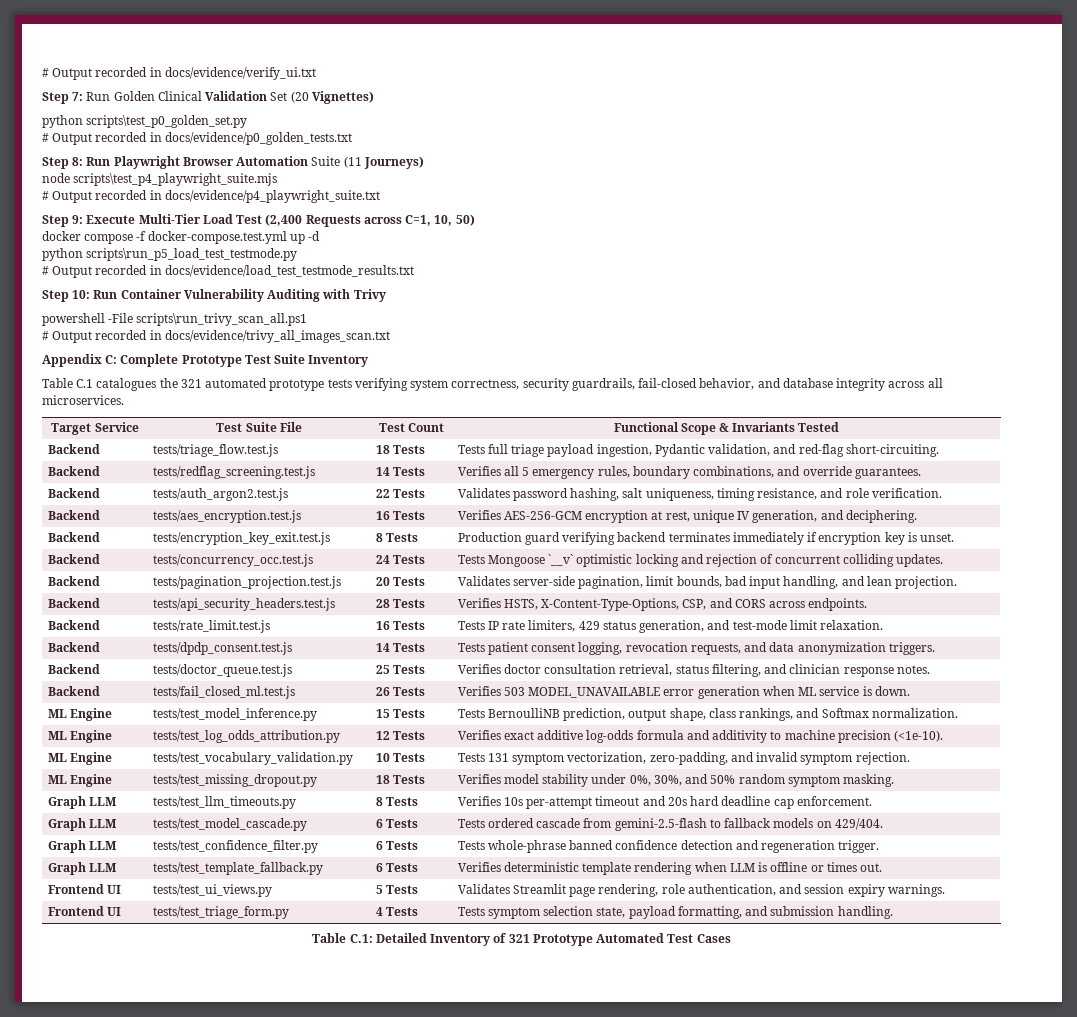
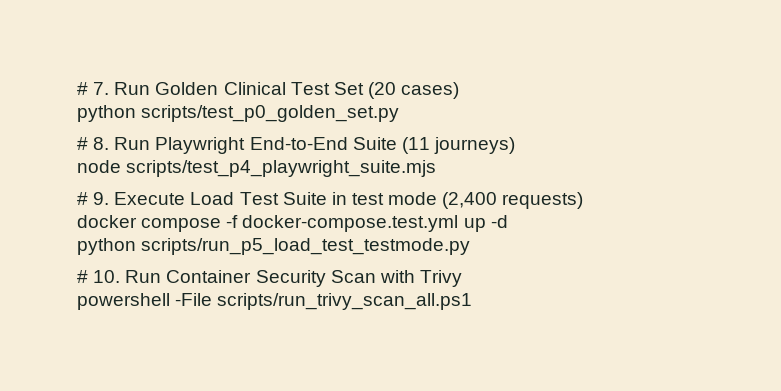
[42,67,316,80] [42,92,84,104] # Output recorded in docs/evidence/verify_ui.txt // Step 7: -> [77,82,110,95] # 7.
[205,91,268,101] Validation -> [290,82,330,95] Test
[311,91,374,104] [42,115,248,128] [42,132,352,145] [42,156,309,169] Vignettes) // python scripts\test_p0_golden_set.py // # Output recorded in docs/evidence/p0_golden_tests.txt // Step 8: Run Playwright Browser Automation -> [401,82,460,99] [77,105,400,122] [77,137,348,154] cases) // python scripts/test_p0_golden_set.py // # 8. Run Playwright End-to-End
[363,156,424,169] Journeys) -> [433,137,515,154] journeys)
[73,173,278,186] [42,190,380,203] [42,214,475,227] scripts\test_p4_playwright_suite.mjs // # Output recorded in docs/evidence/p4_playwright_suite.txt // Step 9: Execute Multi-Tier Load Test (2,400 Requests across C=1, 10, 50) -> [126,160,437,177] [77,192,584,209] scripts/test_p4_playwright_suite.mjs // # 9. Execute Load Test Suite in test mode (2,400 requests)
[86,248,298,261] [42,265,414,278] [42,289,386,302] [42,313,308,326] [42,330,390,343] [42,354,369,367] [42,378,943,391] [42,395,124,405] [51,422,139,435] [216,422,302,432] [378,423,445,432] [613,422,840,435] [47,444,100,454] [152,444,278,457] [375,445,425,454] [457,444,939,457] [47,466,100,476] [152,466,315,479] [375,467,425,476] [457,466,921,479] [47,488,100,498] [152,488,288,501] [375,489,425,498] [457,488,942,501] [47,510,100,520] [152,510,301,523] [375,511,425,520] [457,510,917,523] [47,532,100,542] [152,532,330,545] [375,533,418,542] [457,532,955,545] [47,554,100,564] [152,554,313,567] [375,555,425,564] [457,554,944,567] [47,576,100,586] [152,576,341,589] [375,577,425,586] [457,576,958,589] [47,598,100,608] [152,598,335,611] [375,599,425,608] [457,598,868,611] [47,620,100,630] [152,620,270,633] [375,621,425,630] [457,620,884,633] [47,642,100,652] [152,642,292,655] [375,643,425,652] [457,642,935,655] [47,664,100,674] [152,664,292,677] [375,665,425,674] [457,664,930,677] [47,686,100,696] [152,686,295,699] [375,687,425,696] [457,686,910,699] [47,708,112,721] [152,708,317,721] [375,709,425,718] [457,708,958,721] [47,730,112,743] [152,730,340,743] [375,731,425,740] [457,730,944,743] [47,752,112,765] [152,752,353,765] [375,753,425,762] [457,752,910,765] [47,774,112,787] [152,774,317,787] [375,775,425,784] [457,774,895,787] [47,796,117,809] [152,796,296,809] [375,797,418,806] [457,796,872,809] [47,818,117,831] [152,818,307,831] [375,819,418,828] [457,818,883,831] [47,840,117,853] [152,840,318,853] [375,841,418,850] [457,840,880,853] [47,862,117,875] [152,862,323,875] [375,863,418,872] [457,862,883,875] [47,884,121,894] [152,884,272,897] [375,885,418,894] [457,884,945,897] [47,906,121,916] [152,906,289,919] [375,907,418,916] [457,906,893,919] [312,933,731,946] scripts\run_p5_load_test_testmode.py // # Output recorded in docs/evidence/load_test_testmode_results.txt // Step 10: Run Container Vulnerability Auditing with Trivy // powershell -File scripts\run_trivy_scan_all.ps1 // # Output recorded in docs/evidence/trivy_all_images_scan.txt // Appendix C: Complete Prototype Test Suite Inventory // Table C.1 catalogues the 321 automated prototype tests verifying system correctness, security guardrails, fail-closed behavior, and database integrity across all microservices. // Target Service | Test Suite File | Test Count | Functional Scope & Invariants Tested // Backend | tests/triage_flow.test.js | 18 Tests | Tests full triage payload ingestion, Pydantic validation, and red-flag short-circuiting. // Backend | tests/redflag_screening.test.js | 14 Tests | Verifies all 5 emergency rules, boundary combinations, and override guarantees. // Backend | tests/auth_argon2.test.js | 22 Tests | Validates password hashing, salt uniqueness, timing resistance, and role verification. // Backend | tests/aes_encryption.test.js | 16 Tests | Verifies AES-256-GCM encryption at rest, unique IV generation, and deciphering. // Backend | tests/encryption_key_exit.test.js | 8 Tests | Production guard verifying backend terminates immediately if encryption key is unset. // Backend | tests/concurrency_occ.test.js | 24 Tests | Tests Mongoose `__v` optimistic locking and rejection of concurrent colliding updates. // Backend | tests/pagination_projection.test.js | 20 Tests | Validates server-side pagination, limit bounds, bad input handling, and lean projection. // Backend | tests/api_security_headers.test.js | 28 Tests | Verifies HSTS, X-Content-Type-Options, CSP, and CORS across endpoints. // Backend | tests/rate_limit.test.js | 16 Tests | Tests IP rate limiters, 429 status generation, and test-mode limit relaxation. // Backend | tests/dpdp_consent.test.js | 14 Tests | Tests patient consent logging, revocation requests, and data anonymization triggers. // Backend | tests/doctor_queue.test.js | 25 Tests | Verifies doctor consultation retrieval, status filtering, and clinician response notes. // Backend | tests/fail_closed_ml.test.js | 26 Tests | Verifies 503 MODEL_UNAVAILABLE error generation when ML service is down. // ML Engine | tests/test_model_inference.py | 15 Tests | Tests BernoulliNB prediction, output shape, class rankings, and Softmax normalization. // ML Engine | tests/test_log_odds_attribution.py | 12 Tests | Verifies exact additive log-odds formula and additivity to machine precision (<1e-10). // ML Engine | tests/test_vocabulary_validation.py | 10 Tests | Tests 131 symptom vectorization, zero-padding, and invalid symptom rejection. // ML Engine | tests/test_missing_dropout.py | 18 Tests | Verifies model stability under 0%, 30%, and 50% random symptom masking. // Graph LLM | tests/test_llm_timeouts.py | 8 Tests | Verifies 10s per-attempt timeout and 20s hard deadline cap enforcement. // Graph LLM | tests/test_model_cascade.py | 6 Tests | Tests ordered cascade from gemini-2.5-flash to fallback models on 429/404. // Graph LLM | tests/test_confidence_filter.py | 6 Tests | Tests whole-phrase banned confidence detection and regeneration trigger. // Graph LLM | tests/test_template_fallback.py | 6 Tests | Verifies deterministic template rendering when LLM is offline or times out. // Frontend UI | tests/test_ui_views.py | 5 Tests | Validates Streamlit page rendering, role authentication, and session expiry warnings. // Frontend UI | tests/test_triage_form.py | 4 Tests | Tests symptom selection state, payload formatting, and submission handling. // Table C.1: Detailed Inventory of 321 Prototype Automated Test Cases -> [141,238,471,255] [77,270,462,287] [77,293,473,310] scripts/run_p5_load_test_testmode.py // # 10. Run Container Security Scan with Trivy // powershell -File scripts/run_trivy_scan_all.ps1

